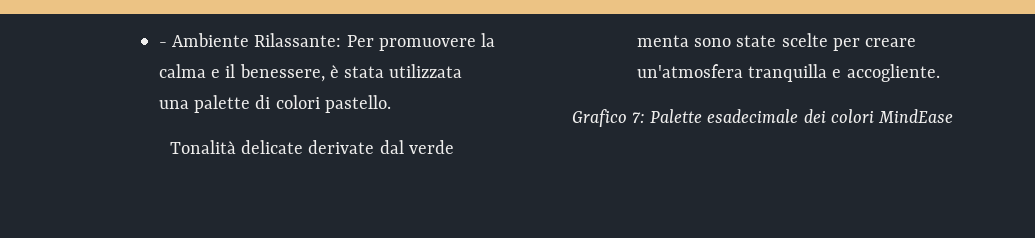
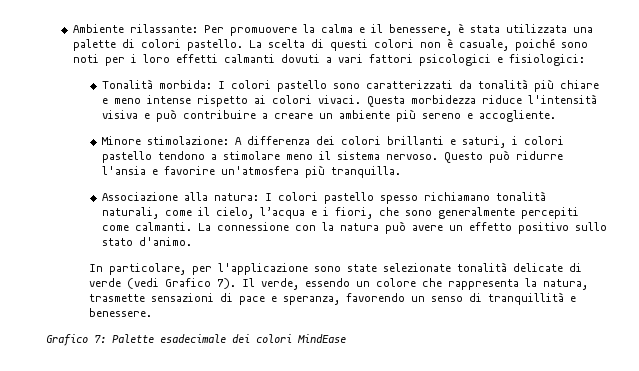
[158,33,342,47] - Ambiente Rilassante: -> [72,24,198,33] Ambiente rilassante:
[169,140,454,154] [636,33,917,51] [636,64,940,82] // Tonalità delicate derivate dal verde menta sono state scelte per creare un'atmosfera tranquilla e accogliente. -> [248,38,588,51] [72,54,585,66] [101,79,599,92] [101,94,597,107] [101,109,556,122] [101,136,564,148] [101,150,563,163] [101,165,401,178] [101,191,546,204] [101,207,579,219] [101,221,607,234] [101,237,192,246] [89,262,583,275] [89,278,589,290] [89,292,577,305] [89,308,153,317] La scelta di questi colori non è casuale, poiché sono noti per i loro effetti calmanti dovuti a vari fattori psicologici e fisiologici: // Tonalità morbida: I colori pastello sono caratterizzati da tonalità più chiare e meno intense rispetto ai colori vivaci. Questa morbidezza riduce l'intensità visiva e può contribuire a creare un ambiente più sereno e accogliente. // Minore stimolazione: A differenza dei colori brillanti e saturi, i colori pastello tendono a stimolare meno il sistema nervoso. Questo può ridurre l'ansia e favorire un'atmosfera più tranquilla. // Associazione alla natura: I colori pastello spesso richiamano tonalità naturali, come il cielo, l’acqua e i fiori, che sono generalmente percepiti come calmanti. La connessione con la natura può avere un effetto positivo sullo stato d'animo. // In particolare, per l'applicazione sono state selezionate tonalità delicate di verde (vedi Grafico 7). Il verde, essendo un colore che rappresenta la natura, trasmette sensazioni di pace e speranza, favorendo un senso di tranquillità e benessere.

